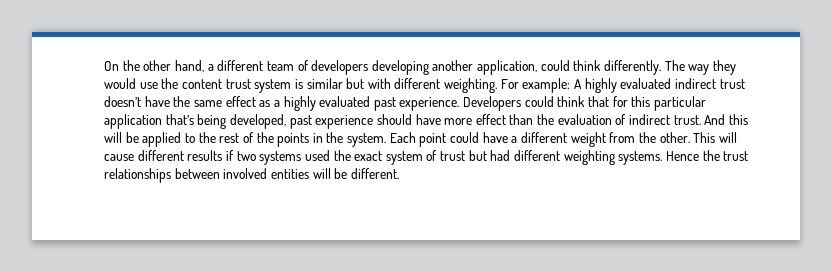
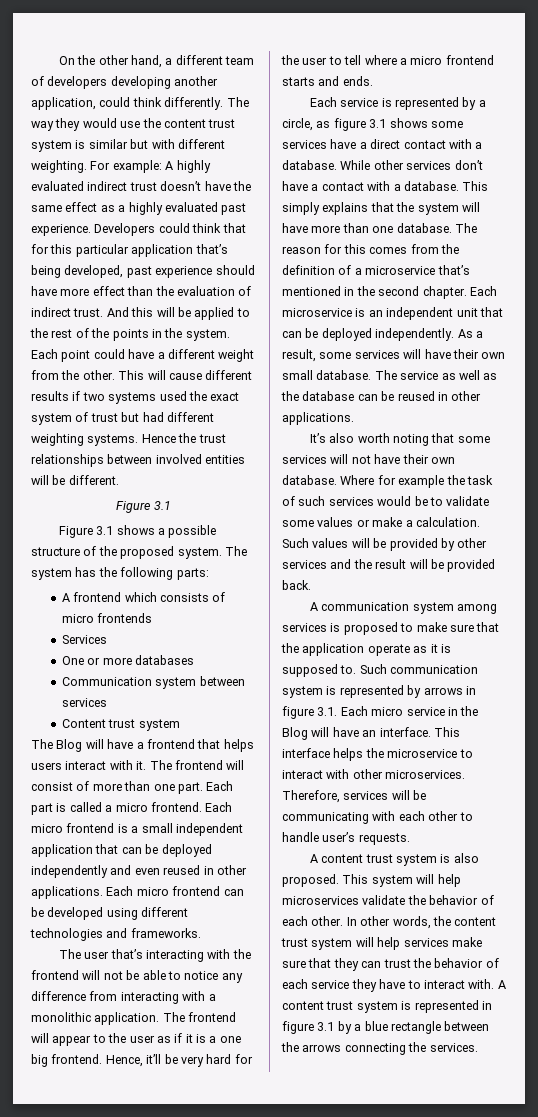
(399, 173) none -> [116,501,171,513] [58,525,217,538] [31,546,247,559] [31,567,209,580] [61,592,226,602] [61,613,153,623] [61,635,107,644] [61,655,195,665] [61,676,245,689] [61,698,107,707] [61,719,180,731] [31,739,254,752] [31,760,245,770] [31,781,234,794] [31,802,233,815] [31,823,243,836] [31,844,212,857] [31,865,247,878] [31,886,244,899] [31,907,189,920] [30,928,201,941] [58,949,251,962] [31,970,243,983] [31,991,216,1004] [31,1012,237,1025] [31,1033,241,1046] [31,1054,253,1067] [281,55,494,65] [282,76,373,86] [309,97,486,110] [282,118,463,131] [282,139,483,149] [282,160,483,170] [282,181,489,191] [282,202,480,215] [282,223,477,233] [282,244,459,254] [282,265,470,275] [282,286,497,299] [282,307,503,320] [282,328,483,341] [282,349,506,362] [282,370,498,380] [281,391,482,401] [282,412,354,425] [309,433,490,446] [282,454,455,464] [282,475,493,488] [282,496,490,506] [282,517,480,527] [282,538,488,551] [282,559,496,572] [282,580,311,590] [309,602,497,614] [282,622,500,635] [281,643,451,656] [282,664,479,677] [282,685,476,698] [282,706,479,719] [282,727,460,740] [282,748,473,761] [282,769,466,779] [282,790,427,803] [282,811,473,824] [282,832,410,845] [309,853,479,866] [282,874,461,887] [282,895,494,905] [282,916,497,929] [281,937,482,950] [282,958,499,971] [282,979,506,992] [282,1000,492,1013] [282,1021,490,1034] [281,1042,478,1055] // Figure 3.1 // Figure 3.1 shows a possible structure of the proposed system. The system has the following parts: // A frontend which consists of micro frontends // Services // One or more databases // Communication system between services // Content trust system // The Blog will have a frontend that helps users interact with it. The frontend will consist of more than one part. Each part is called a micro frontend. Each micro frontend is a small independent application that can be deployed independently and even reused in other applications. Each micro frontend can be developed using different technologies and frameworks. // The user that’s interacting with the frontend will not be able to notice any difference from interacting with a monolithic application. The frontend will appear to the user as if it is a one big frontend. Hence, it’ll be very hard for the user to tell where a micro frontend starts and ends. // Each service is represented by a circle, as figure 3.1 shows some services have a direct contact with a database. While other services don’t have a contact with a database. This simply explains that the system will have more than one database. The reason for this comes from the definition of a microservice that’s mentioned in the second chapter. Each microservice is an independent unit that can be deployed independently. As a result, some services will have their own small database. The service as well as the database can be reused in other applications. // It’s also worth noting that some services will not have their own database. Where for example the task of such services would be to validate some values or make a calculation. Such values will be provided by other services and the result will be provided back. // A communication system among services is proposed to make sure that the application operate as it is supposed to. Such communication system is represented by arrows in figure 3.1. Each micro service in the Blog will have an interface. This interface helps the microservice to interact with other microservices. Therefore, services will be communicating with each other to handle user’s requests. // A content trust system is also proposed. This system will help microservices validate the behavior of each other. In other words, the content trust system will help services make sure that they can trust the behavior of each service they have to interact with. A content trust system is represented in figure 3.1 by a blue rectangle between the arrows connecting the services.

